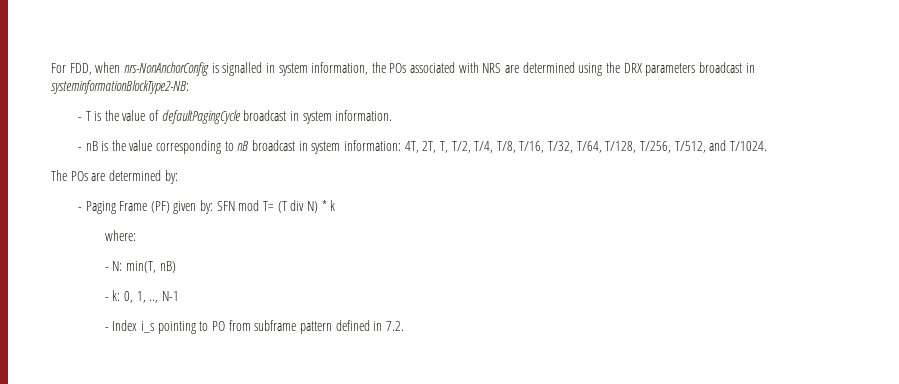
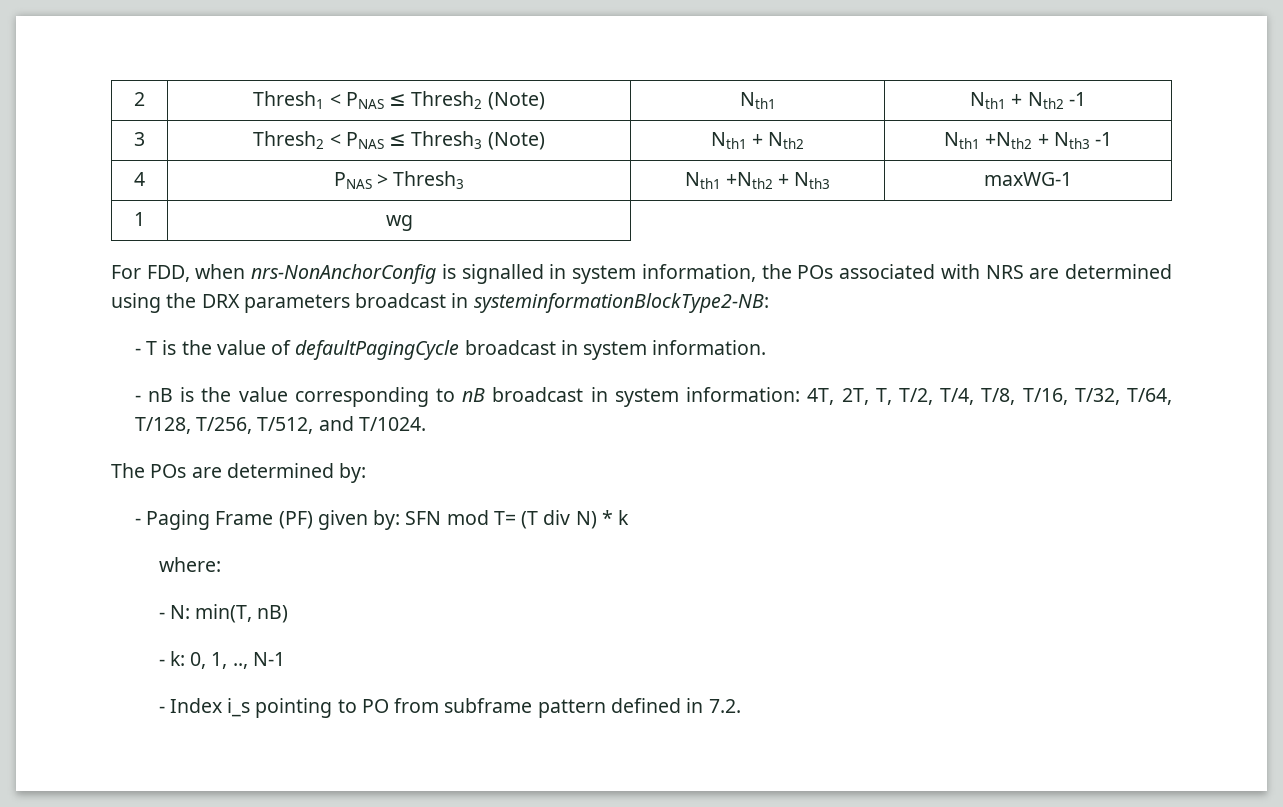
(51, 68) none -> [134,92,145,106] [253,91,545,110] [739,92,776,109] [970,92,1086,109] [134,132,145,146] [253,131,545,150] [710,132,805,149] [943,132,1113,149] [134,172,145,186] [333,171,465,189] [684,172,831,189] [984,172,1072,186] [134,212,145,226] [385,215,413,231] 2 | Thresh1 < PNAS ≤ Thresh2 (Note) | Nth1 | Nth1 + Nth2 -1 // 3 | Thresh2 < PNAS ≤ Thresh3 (Note) | Nth1 + Nth2 | Nth1 +Nth2 + Nth3 -1 // 4 | PNAS > Thresh3 | Nth1 +Nth2 + Nth3 | maxWG-1 // 1 | wg //

